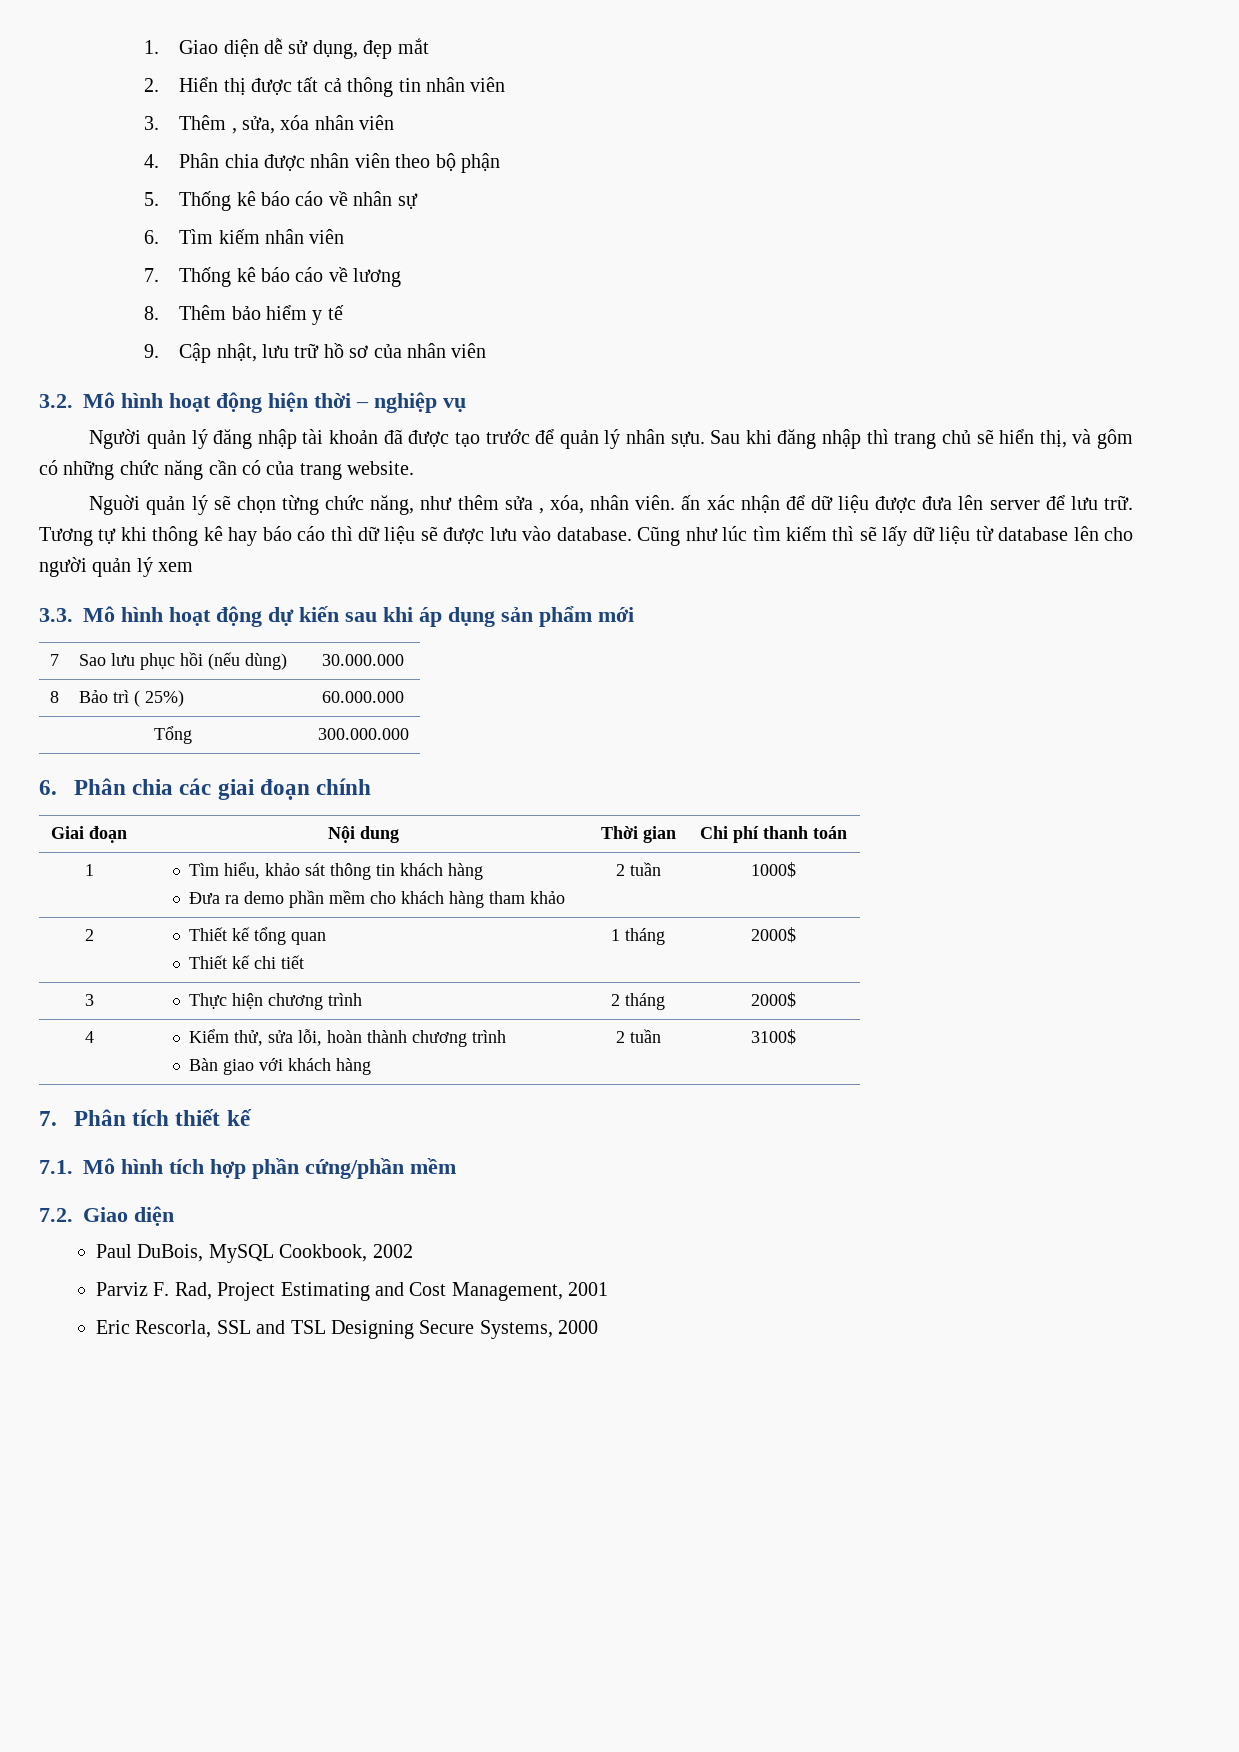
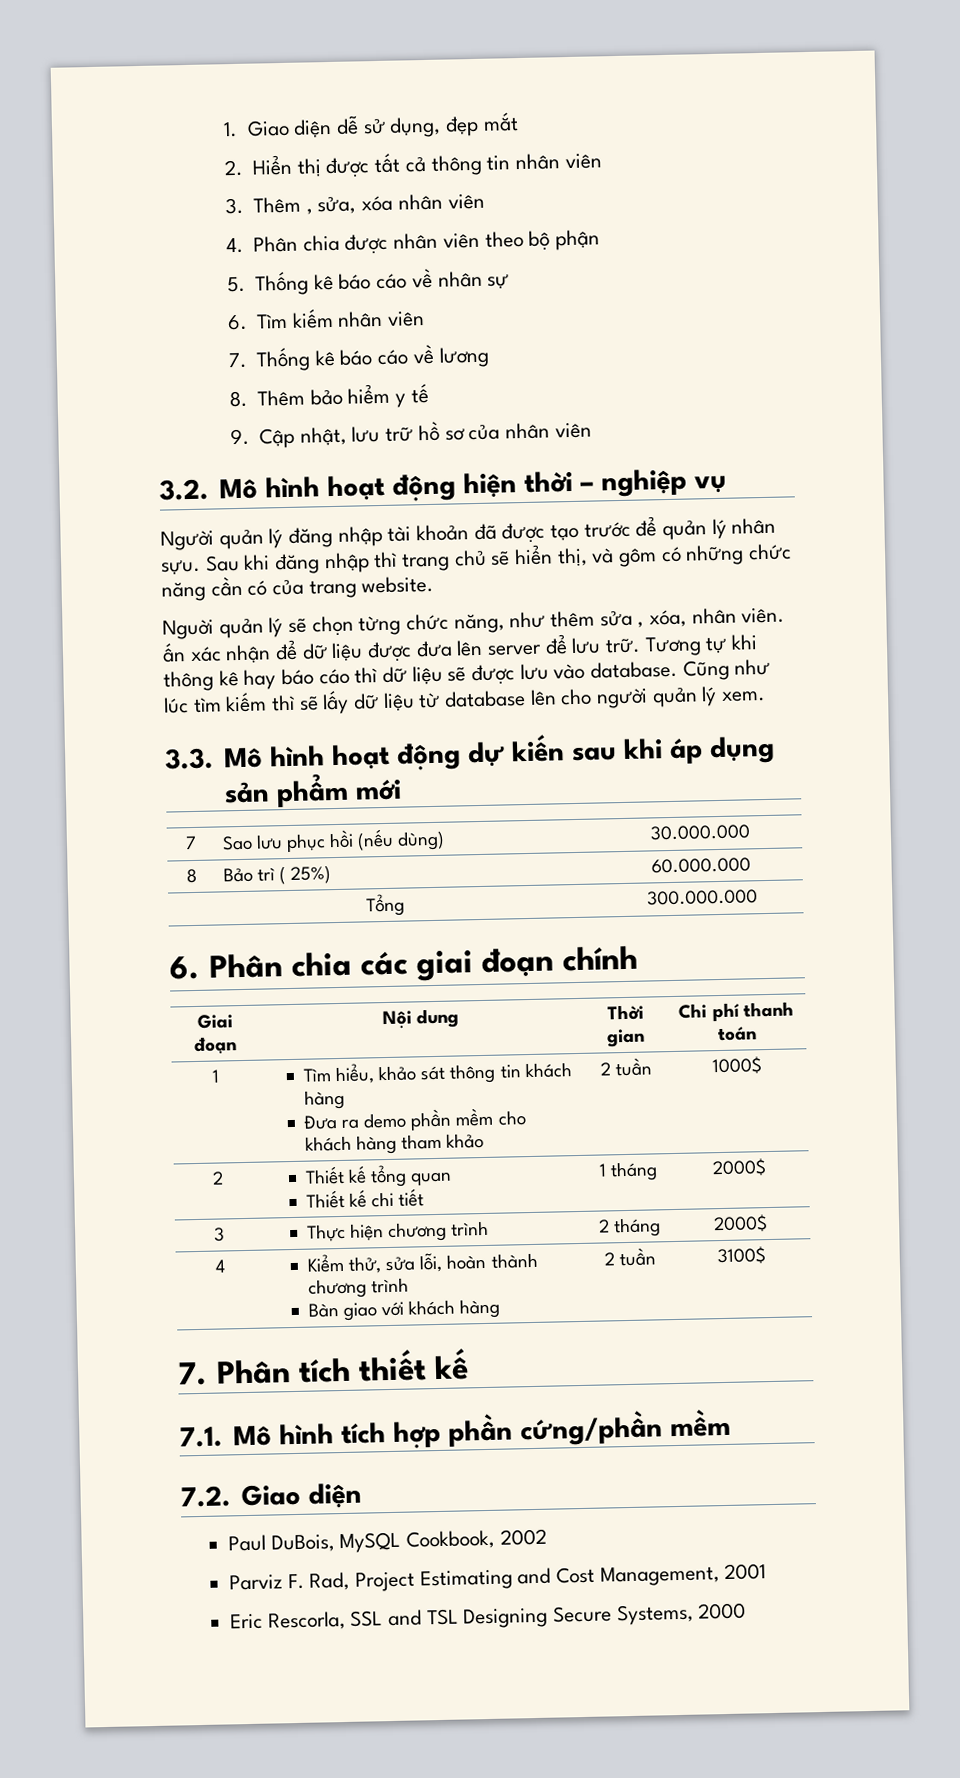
[158,562,194,572] xem -> [721,690,767,702] xem.

